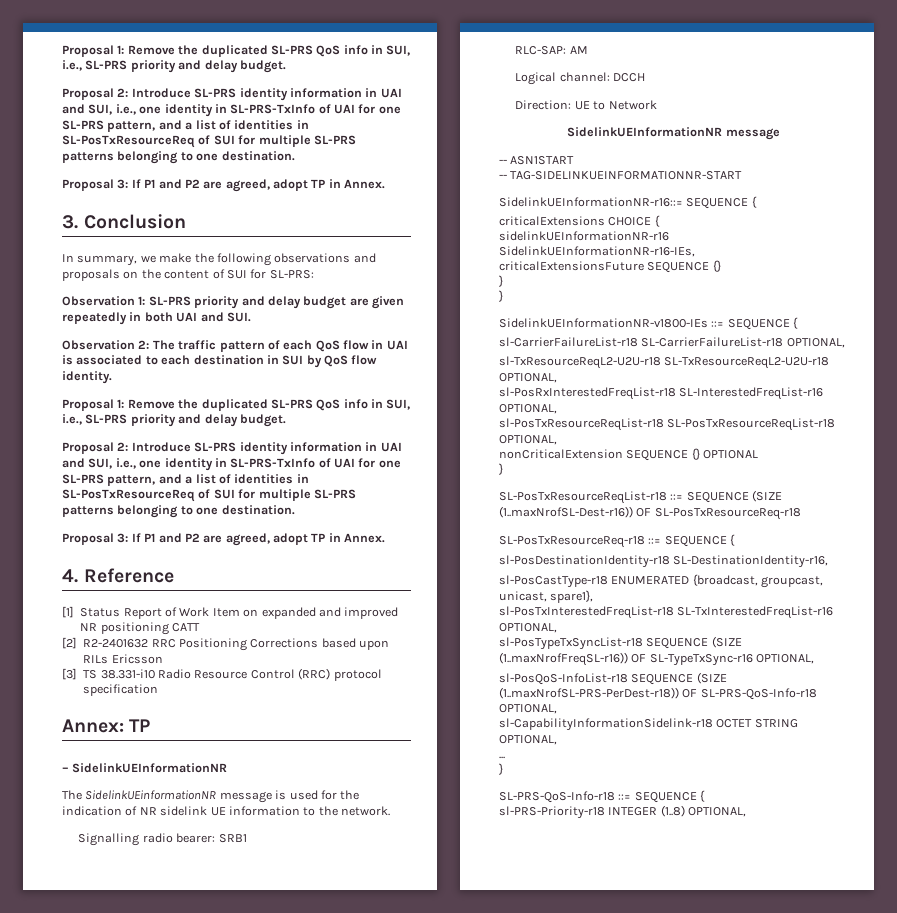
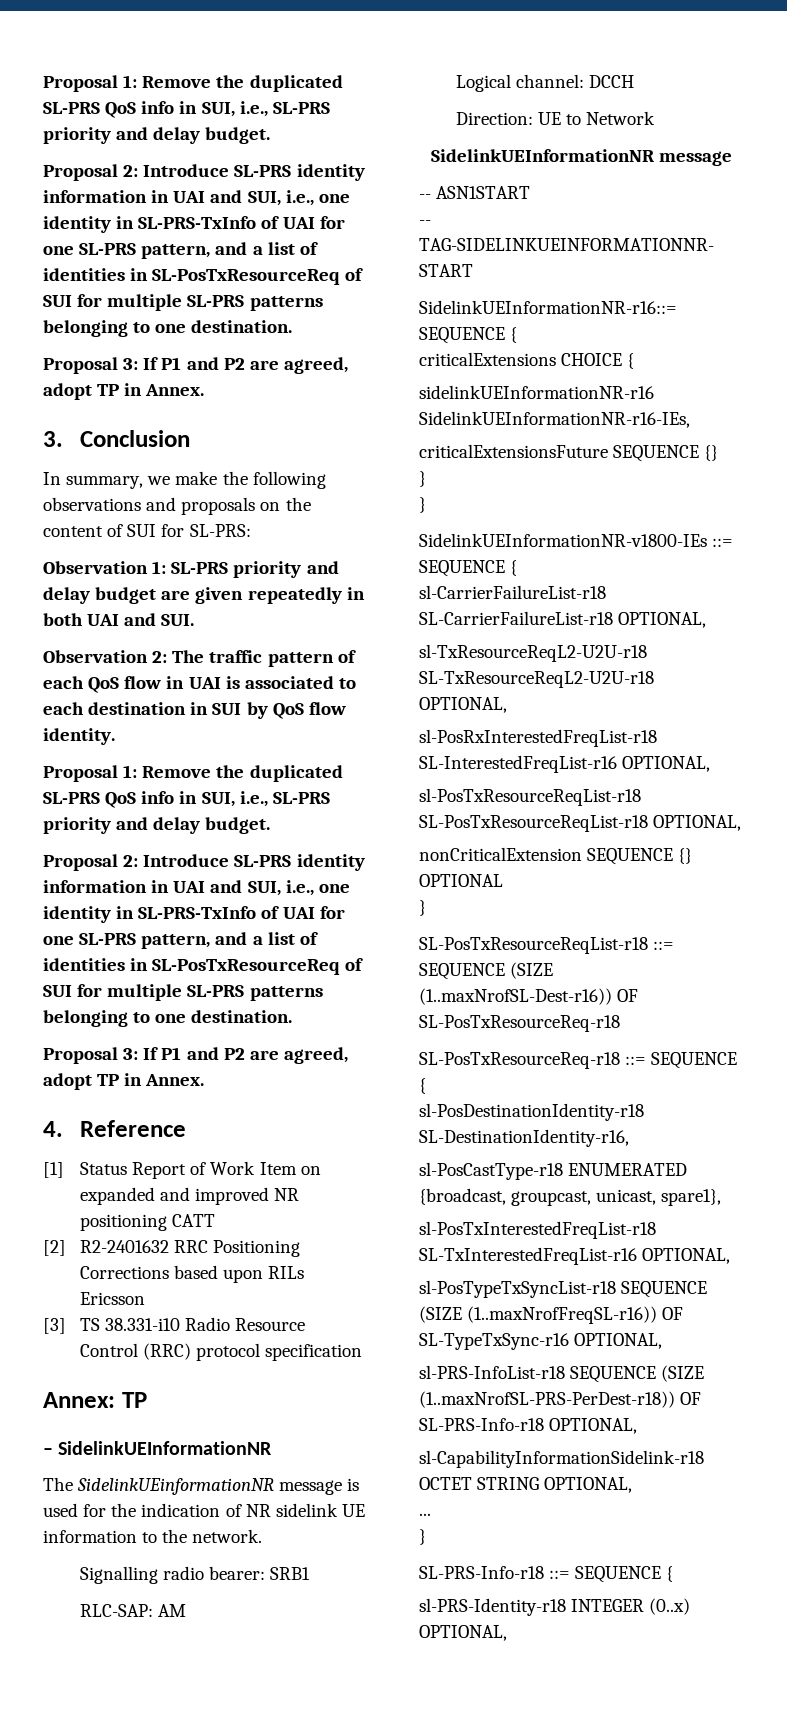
[499,673,628,685] sl-PosQoS-InfoList-r18 -> [419,1365,565,1379] sl-PRS-InfoList-r18
[700,688,817,700] SL-PRS-QoS-Info-r18 -> [419,1418,544,1431] SL-PRS-Info-r18
[499,790,706,803] [499,805,685,819] SL-PRS-QoS-Info-r18 ::= SEQUENCE { // sl-PRS-Priority-r18 INTEGER (1..8) -> [419,1566,674,1583] [419,1598,691,1616] SL-PRS-Info-r18 ::= SEQUENCE { // sl-PRS-Identity-r18 INTEGER (0..x)

